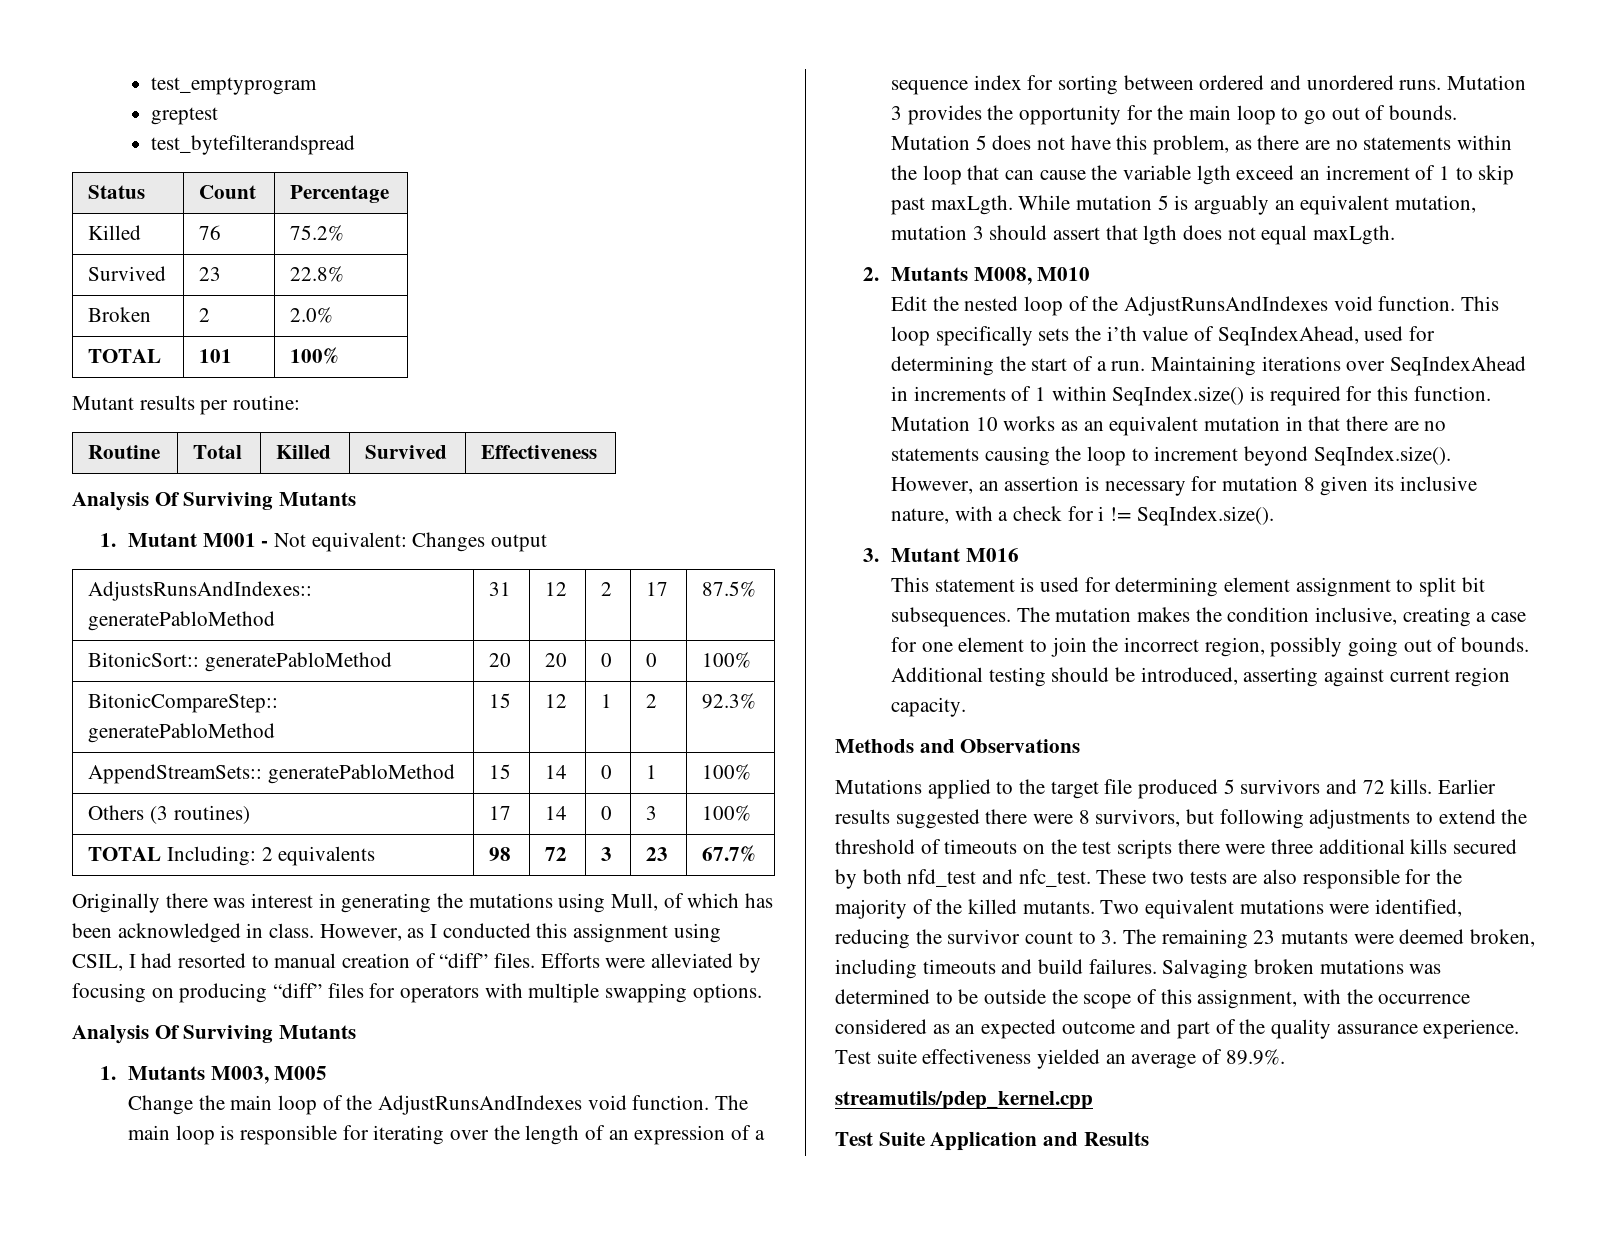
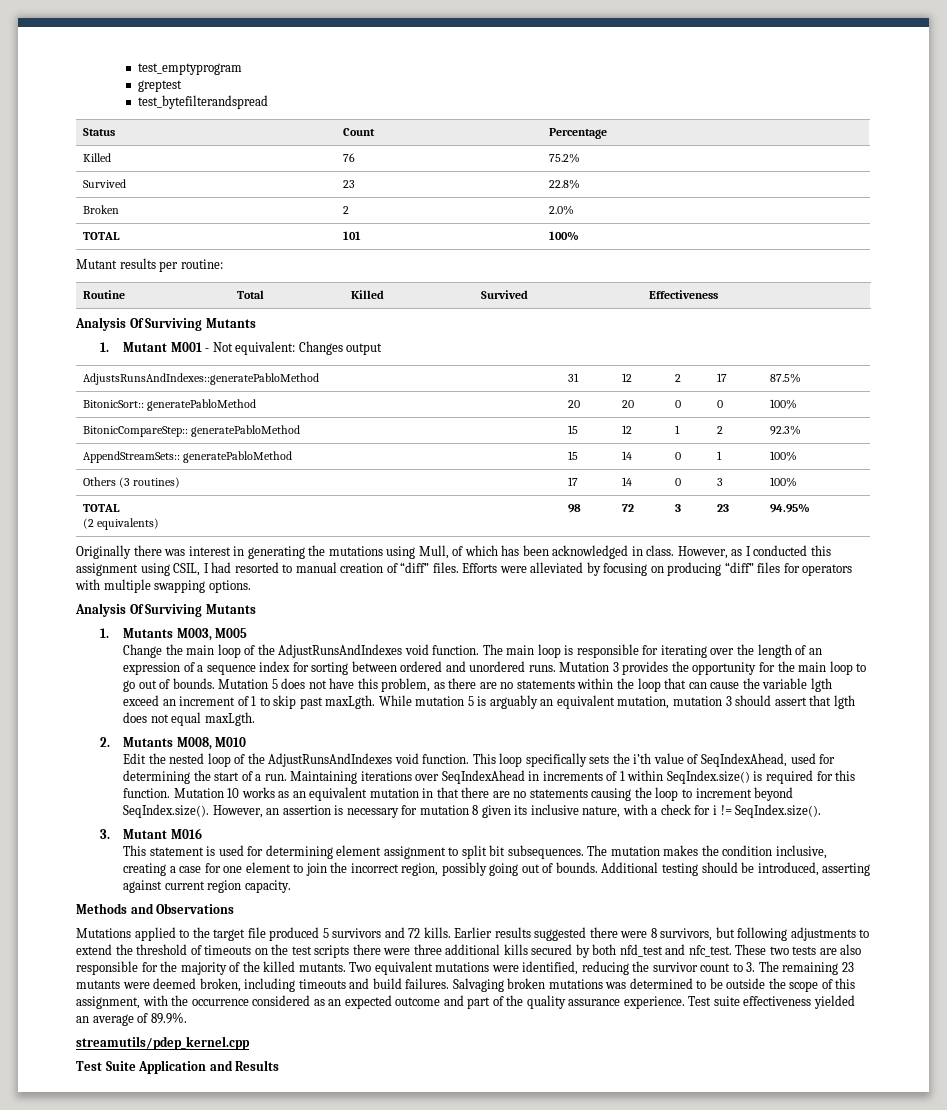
[167,846,376,866] Including: 2 equivalents -> [83,518,160,530] // (2 equivalents)
[702,845,757,862] 67.7% -> [770,503,811,513] 94.95%

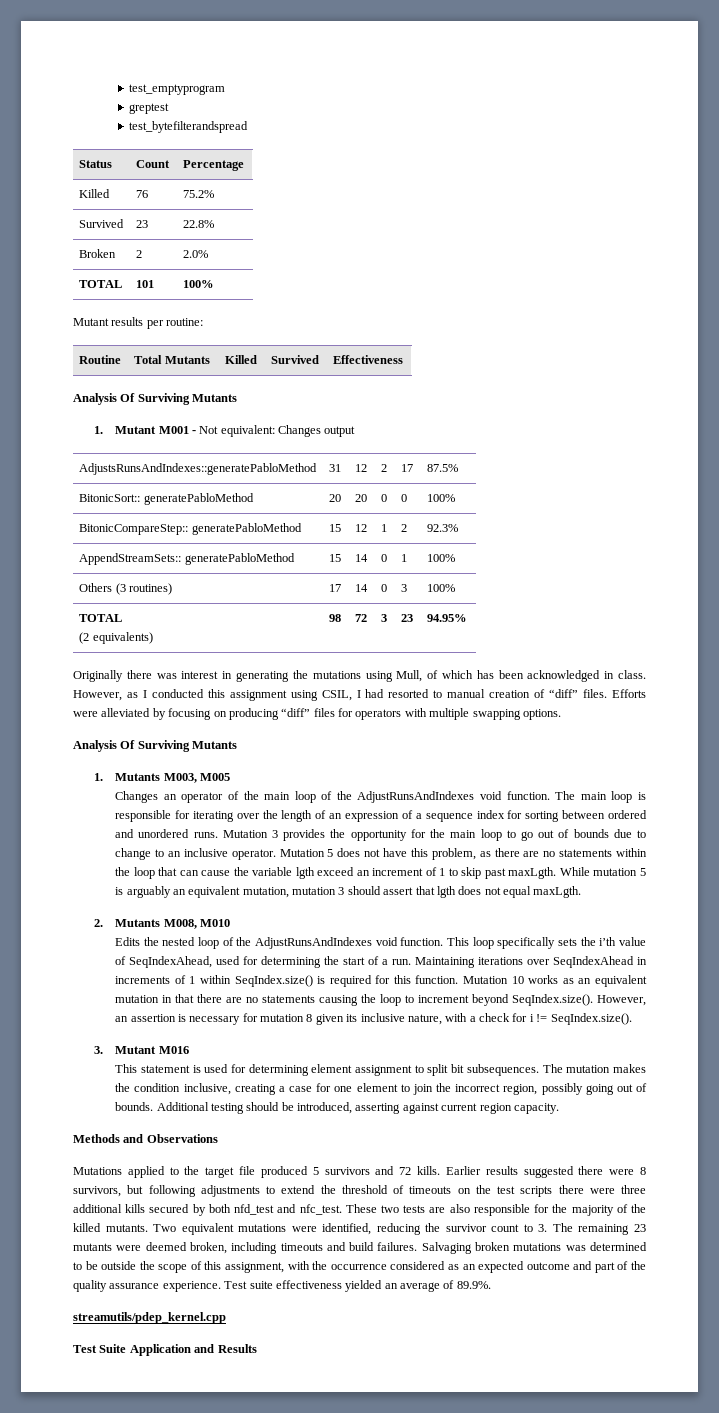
(265, 294) none -> [164,356,210,364] Mutants
[123,644,163,658] Change -> [115,791,239,803] Changes an operator of
[172,678,215,689] bounds. -> [573,829,647,838] [115,848,276,860] bounds due to change to an inclusive operator.
[123,753,147,764] Edit -> [115,937,141,946] Edits

